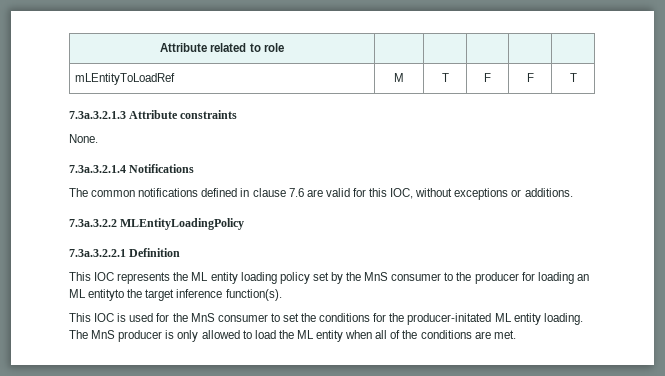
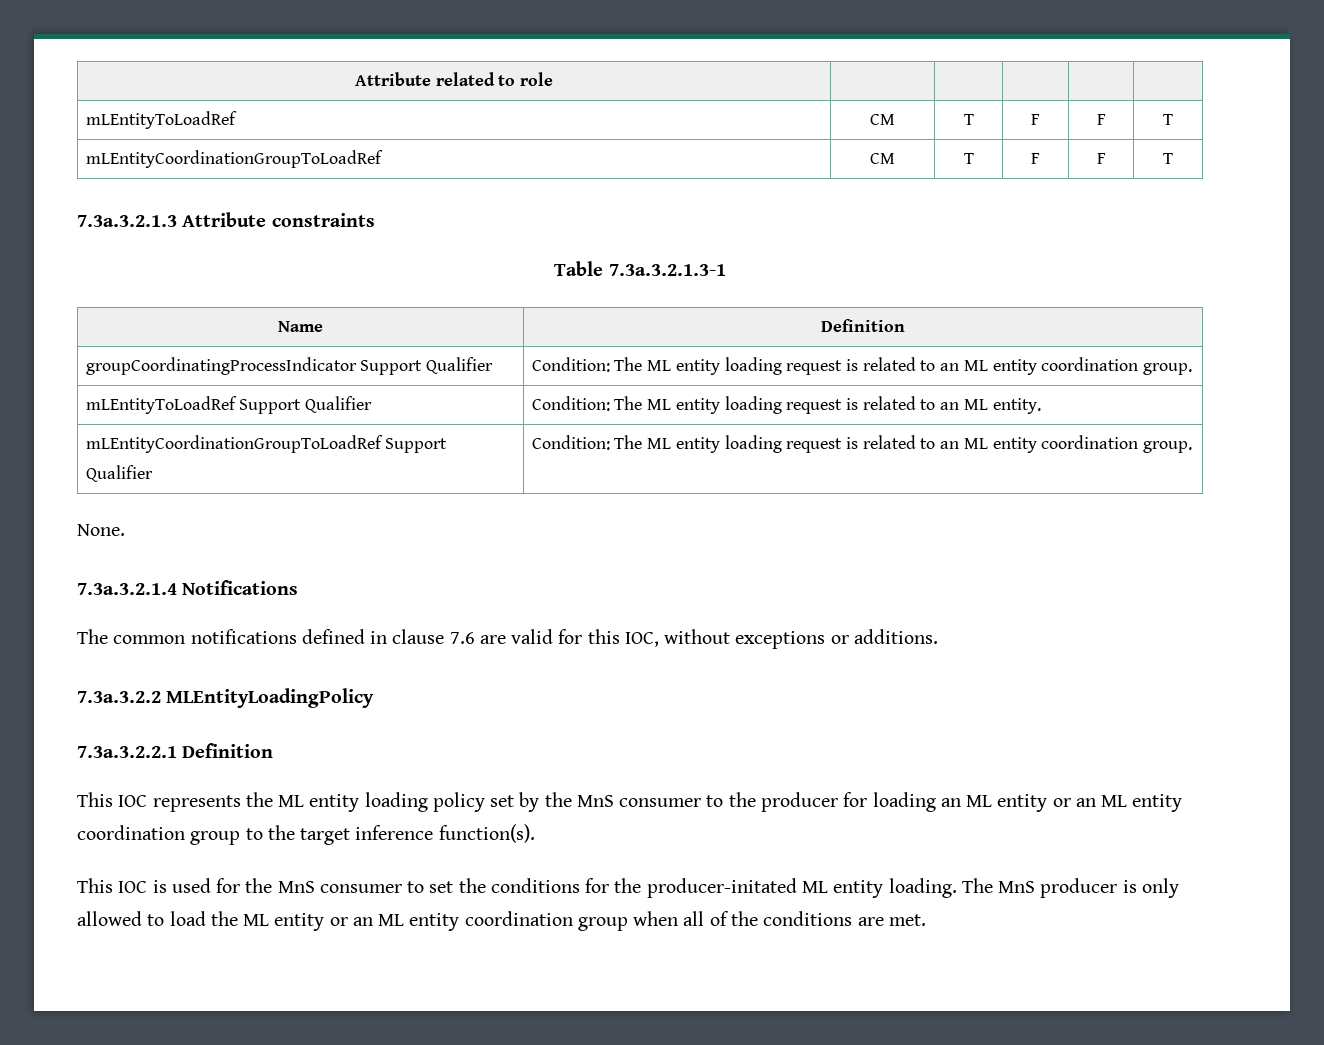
[394,73,404,82] M -> [870,114,895,125] [963,114,974,125] [1031,114,1040,125] [1096,114,1106,125] [1163,114,1173,125] [85,150,383,168] [870,153,895,164] CM | T | F | F | T // mLEntityCoordinationGroupToLoadRef | CM
(238, 114) none -> [554,261,726,276] [278,321,323,332] [821,319,905,332] [85,357,494,375] [531,357,1193,375] [85,396,373,414] [531,396,1041,414] [85,435,448,453] [85,465,153,482] [531,435,1193,453] // Table 7.3a.3.2.1.3-1 // Name | Definition // groupCoordinatingProcessIndicator Support Qualifier | Condition: The ML entity loading request is related to an ML entity coordination group. // mLEntityToLoadRef Support Qualifier | Condition: The ML entity loading request is related to an ML entity. // mLEntityCoordinationGroupToLoadRef Support Qualifier | Condition: The ML entity loading request is related to an ML entity coordination group.
[88,289,125,301] entityto -> [997,794,1183,812] [77,825,263,845] entity or an ML entity coordination group to
(344, 336) none -> [329,911,628,931] or an ML entity coordination group

